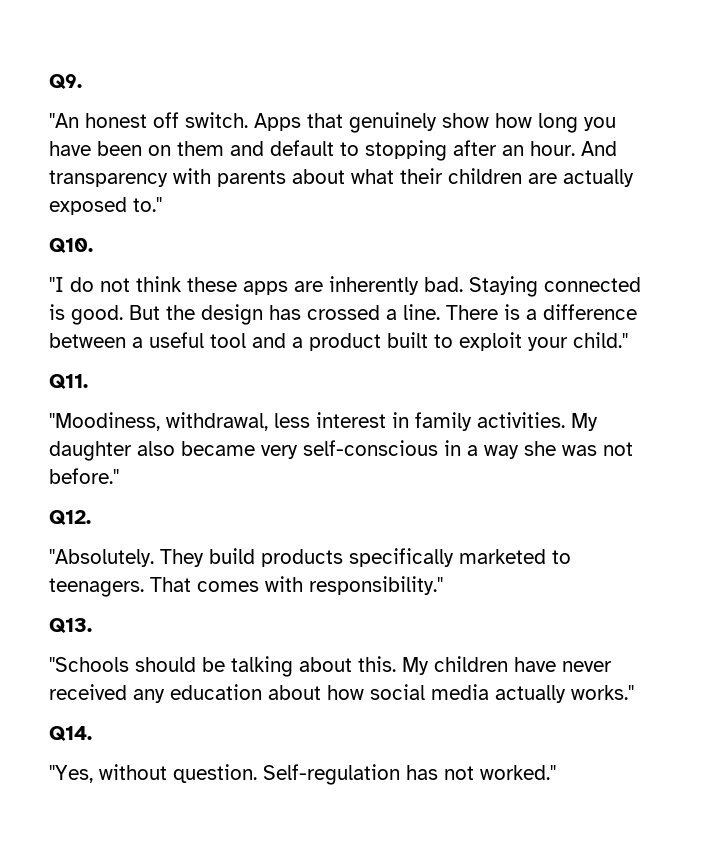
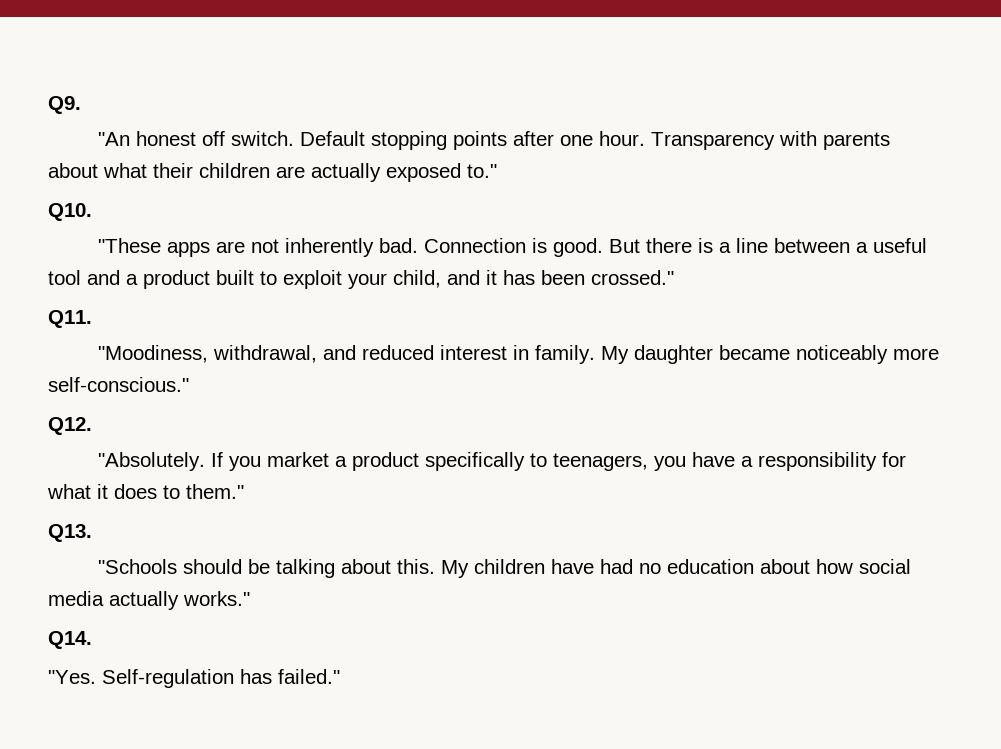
[254,112,616,133] [49,140,617,161] [49,170,168,187] Apps that genuinely show how long you have been on them and default to stopping after an hour. And transparency -> [300,131,776,150] Default stopping points after one hour. Transparency
[49,276,237,292] "I do not think these -> [98,238,162,253] "These
(323, 286) none -> [251,239,280,253] not
[469,276,641,297] Staying connected -> [424,238,527,253] Connection
[166,304,498,325] the design has crossed a line. There -> [646,238,693,253] there
[543,304,637,320] difference -> [736,238,769,253] line
[573,332,628,348] [49,374,88,389] [49,412,598,431] [49,440,633,461] [49,468,119,484] [49,510,91,525] [49,548,571,567] [49,576,443,597] child." // Q11. // "Moodiness, withdrawal, less interest in family activities. My daughter also became very self-conscious in a way she was not before." // Q12. // "Absolutely. They build products specifically marketed to teenagers. That comes with responsibility." -> [393,270,674,288] [48,310,92,328] [98,345,940,364] [48,377,189,392] [48,417,92,435] [98,452,907,471] [47,484,244,499] child, and it has been crossed." // Q11. // "Moodiness, withdrawal, and reduced interest in family. My daughter became noticeably more self-conscious." // Q12. // "Absolutely. If you market a product specifically to teenagers, you have a responsibility for what it does to them."
[562,661,612,672] [49,684,165,703] never received any -> [600,559,662,574] had no
[49,764,556,785] "Yes, without question. Self-regulation has not worked." -> [48,669,340,688] "Yes. Self-regulation has failed."

